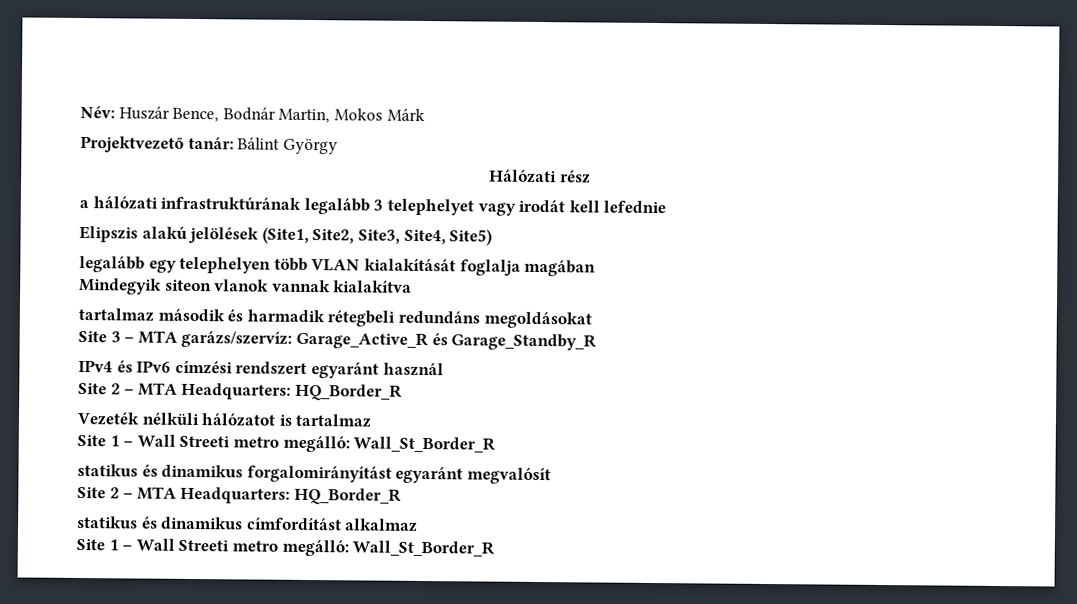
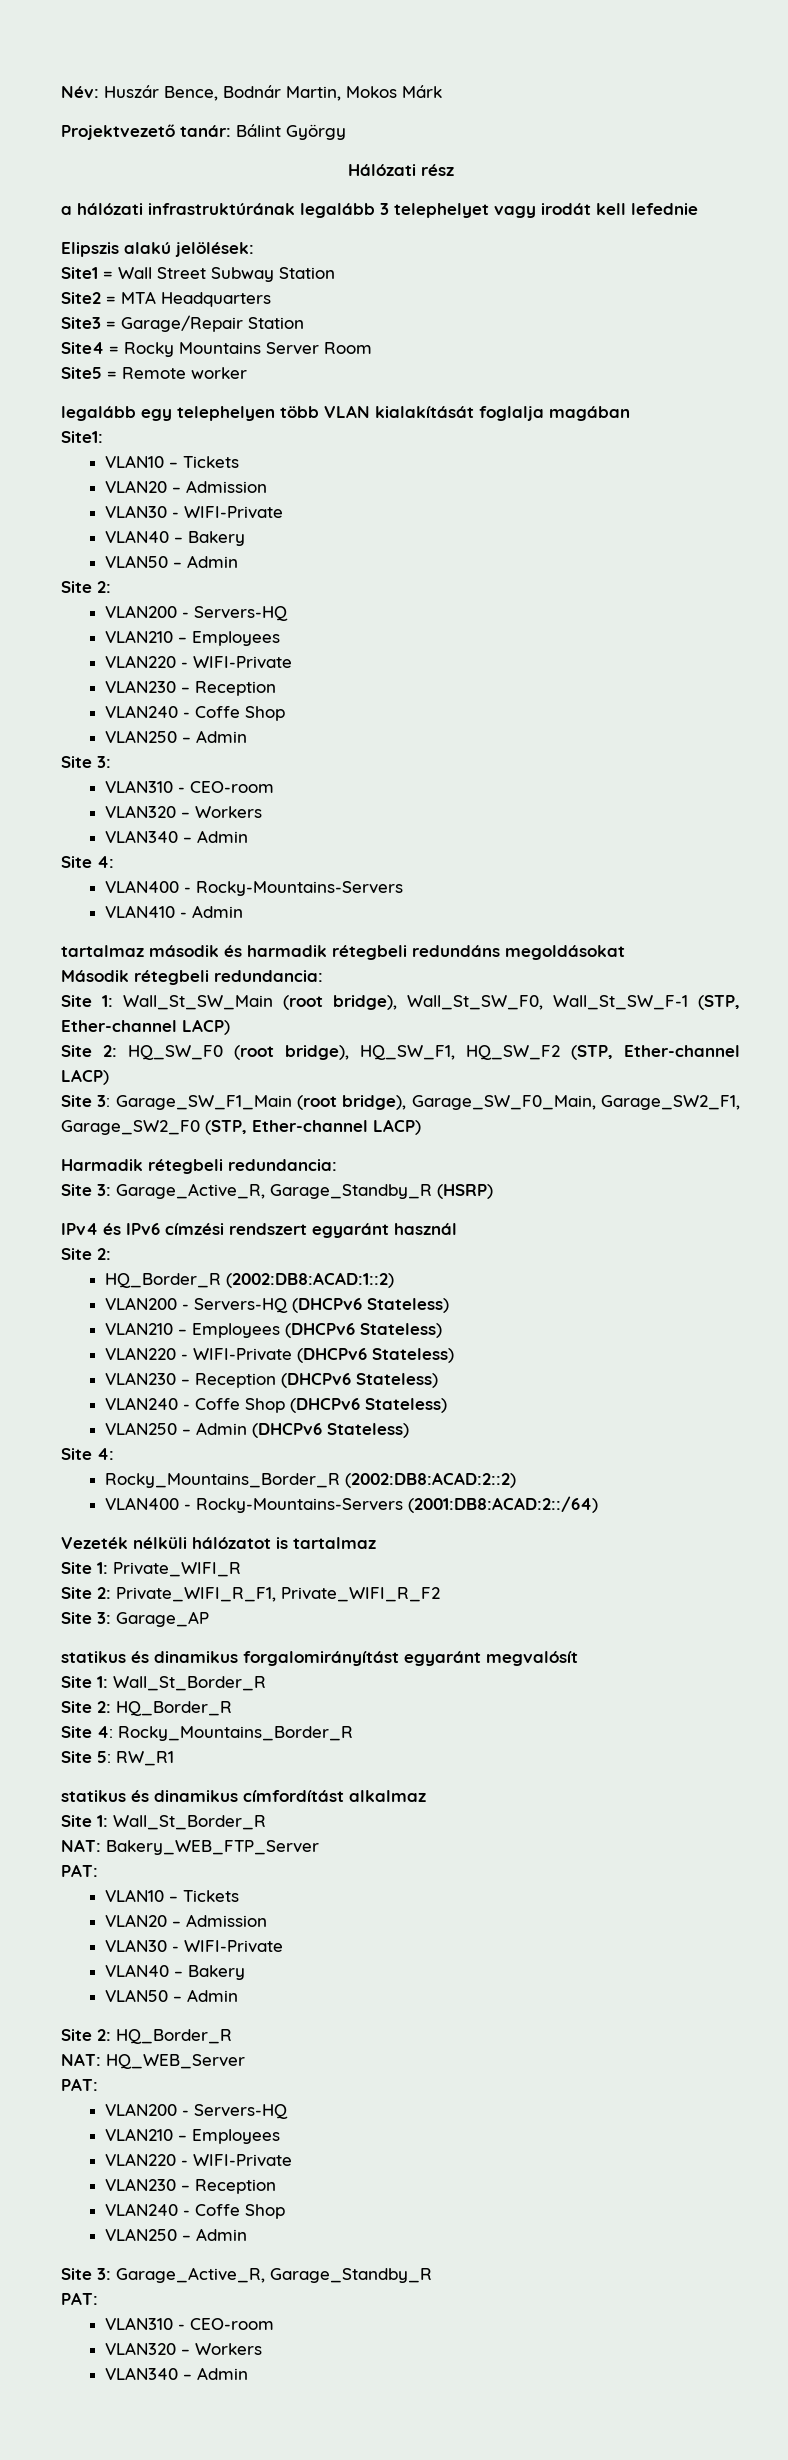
[188,226,493,246] jelölések (Site1, Site2, Site3, Site4, Site5) -> [175,242,254,257] [61,267,335,282] [61,291,271,307] [61,315,304,332] [61,342,372,357] [61,367,247,379] jelölések: // Site1 = Wall Street Subway Station // Site2 = MTA Headquarters // Site3 = Garage/Repair Station // Site4 = Rocky Mountains Server Room // Site5 = Remote worker
[79,277,413,295] Mindegyik siteon vlanok vannak kialakítva -> [61,431,103,443] [105,455,240,468] [105,480,268,493] [105,505,284,519] [105,530,246,546] [105,555,239,568] [61,581,111,593] [105,605,289,621] [105,630,281,646] [105,655,293,669] [105,680,277,696] [105,705,286,721] [105,730,248,743] [61,756,111,768] [105,780,275,793] [105,805,263,818] [105,830,249,843] [61,856,114,868] [105,880,404,896] [105,905,244,918] Site1: // VLAN10 – Tickets // VLAN20 – Admission // VLAN30 - WIFI-Private // VLAN40 – Bakery // VLAN50 – Admin // Site 2: // VLAN200 - Servers-HQ // VLAN210 – Employees // VLAN220 - WIFI-Private // VLAN230 – Reception // VLAN240 - Coffe Shop // VLAN250 – Admin // Site 3: // VLAN310 - CEO-room // VLAN320 – Workers // VLAN340 – Admin // Site 4: // VLAN400 - Rocky-Mountains-Servers // VLAN410 - Admin
[78,330,598,351] Site 3 – MTA garázs/szervíz: Garage_Active_R és Garage_Standby_R -> [61,970,323,985] [61,995,740,1010] [61,1019,230,1035] [61,1045,740,1060] [61,1069,109,1085] [61,1095,740,1110] [61,1119,421,1135] [61,1159,337,1174] [61,1183,493,1199] Második rétegbeli redundancia: // Site 1: Wall_St_SW_Main (root bridge), Wall_St_SW_F0, Wall_St_SW_F-1 (STP, Ether-channel LACP) // Site 2: HQ_SW_F0 (root bridge), HQ_SW_F1, HQ_SW_F2 (STP, Ether-channel LACP) // Site 3: Garage_SW_F1_Main (root bridge), Garage_SW_F0_Main, Garage_SW2_F1, Garage_SW2_F0 (STP, Ether-channel LACP) // Harmadik rétegbeli redundancia: // Site 3: Garage_Active_R, Garage_Standby_R (HSRP)
[110,382,403,401] 2 – MTA Headquarters: HQ_Border_R -> [97,1248,111,1260] [105,1272,395,1288] [105,1297,450,1313] [105,1322,443,1338] [105,1347,455,1363] [105,1372,439,1388] [105,1397,448,1413] [105,1422,410,1438] [61,1448,114,1460] [105,1472,517,1488] [105,1496,599,1513] 2: // HQ_Border_R (2002:DB8:ACAD:1::2) // VLAN200 - Servers-HQ (DHCPv6 Stateless) // VLAN210 – Employees (DHCPv6 Stateless) // VLAN220 - WIFI-Private (DHCPv6 Stateless) // VLAN230 – Reception (DHCPv6 Stateless) // VLAN240 - Coffe Shop (DHCPv6 Stateless) // VLAN250 – Admin (DHCPv6 Stateless) // Site 4: // Rocky_Mountains_Border_R (2002:DB8:ACAD:2::2) // VLAN400 - Rocky-Mountains-Servers (2001:DB8:ACAD:2::/64)
[109,434,497,453] 1 – Wall Streeti metro megálló: Wall_St_Border_R -> [97,1562,241,1577] [61,1587,440,1602] [61,1611,209,1627] 1: Private_WIFI_R // Site 2: Private_WIFI_R_F1, Private_WIFI_R_F2 // Site 3: Garage_AP
[109,486,402,505] 2 – MTA Headquarters: HQ_Border_R -> [97,1676,266,1691] [61,1701,232,1716] [61,1726,353,1741] [61,1751,174,1766] 1: Wall_St_Border_R // Site 2: HQ_Border_R // Site 4: Rocky_Mountains_Border_R // Site 5: RW_R1
[108,538,496,557] 1 – Wall Streeti metro megálló: Wall_St_Border_R -> [97,1815,266,1830] [61,1839,319,1855] [61,1864,98,1877] [105,1889,240,1902] [105,1914,268,1927] [105,1939,284,1953] [105,1964,246,1980] [105,1989,239,2002] [61,2029,232,2044] [61,2053,245,2069] [61,2078,98,2091] [105,2103,289,2119] [105,2128,281,2144] [105,2153,293,2167] [105,2178,277,2194] [105,2203,286,2219] [105,2228,248,2241] [61,2267,432,2283] [61,2292,98,2305] [105,2317,275,2330] [105,2342,263,2355] [105,2367,249,2380] 1: Wall_St_Border_R // NAT: Bakery_WEB_FTP_Server // PAT: // VLAN10 – Tickets // VLAN20 – Admission // VLAN30 - WIFI-Private // VLAN40 – Bakery // VLAN50 – Admin // Site 2: HQ_Border_R // NAT: HQ_WEB_Server // PAT: // VLAN200 - Servers-HQ // VLAN210 – Employees // VLAN220 - WIFI-Private // VLAN230 – Reception // VLAN240 - Coffe Shop // VLAN250 – Admin // Site 3: Garage_Active_R, Garage_Standby_R // PAT: // VLAN310 - CEO-room // VLAN320 – Workers // VLAN340 – Admin

